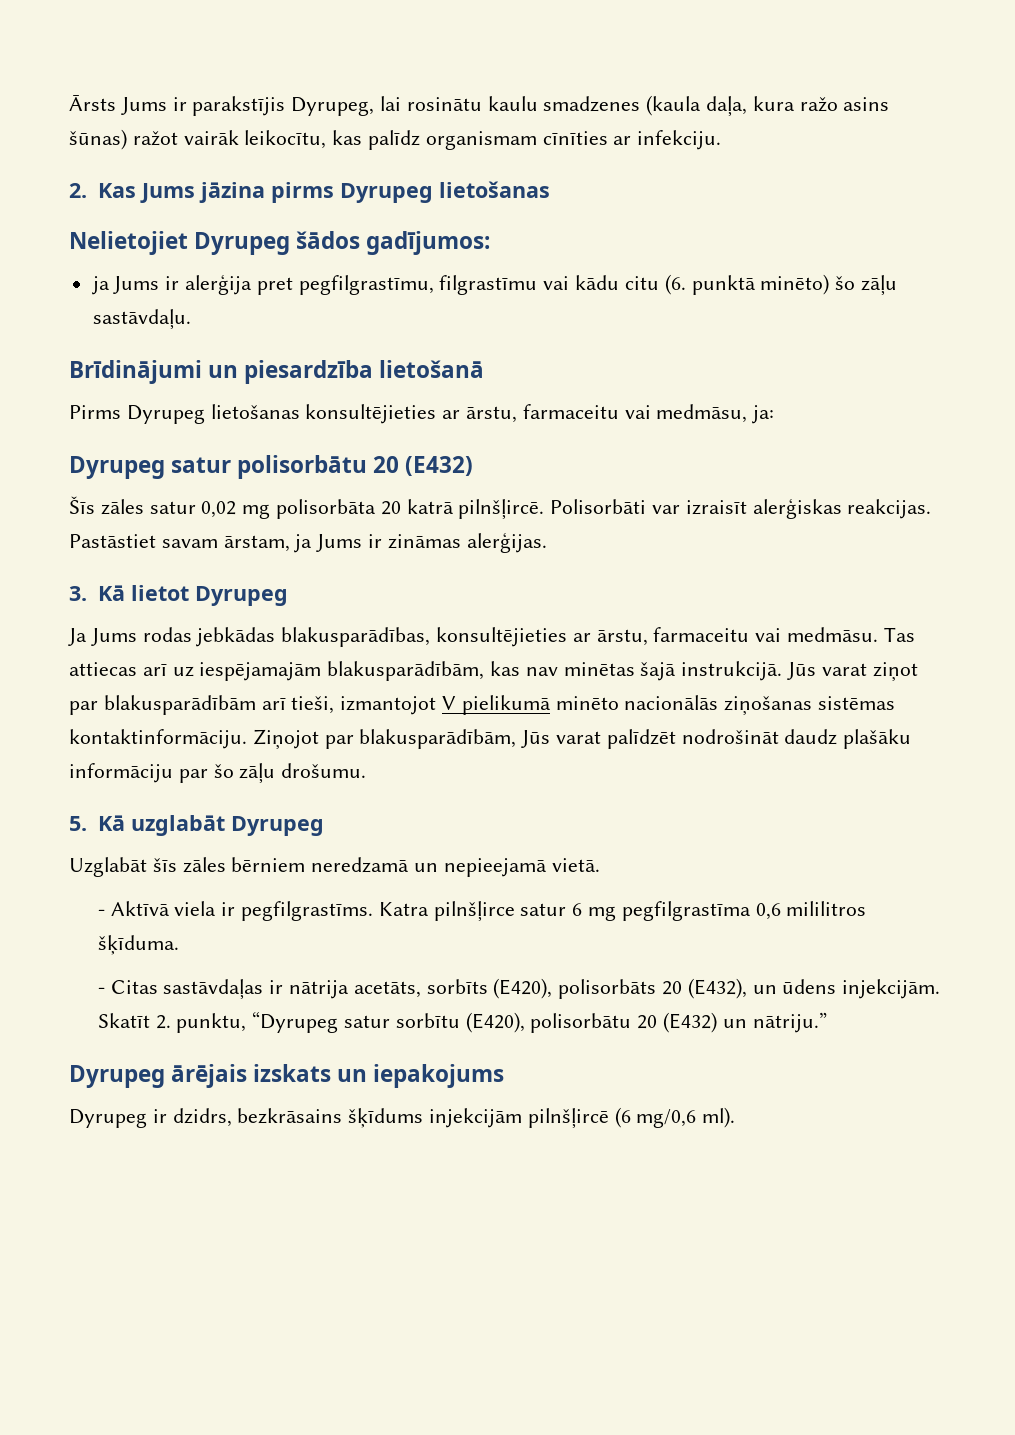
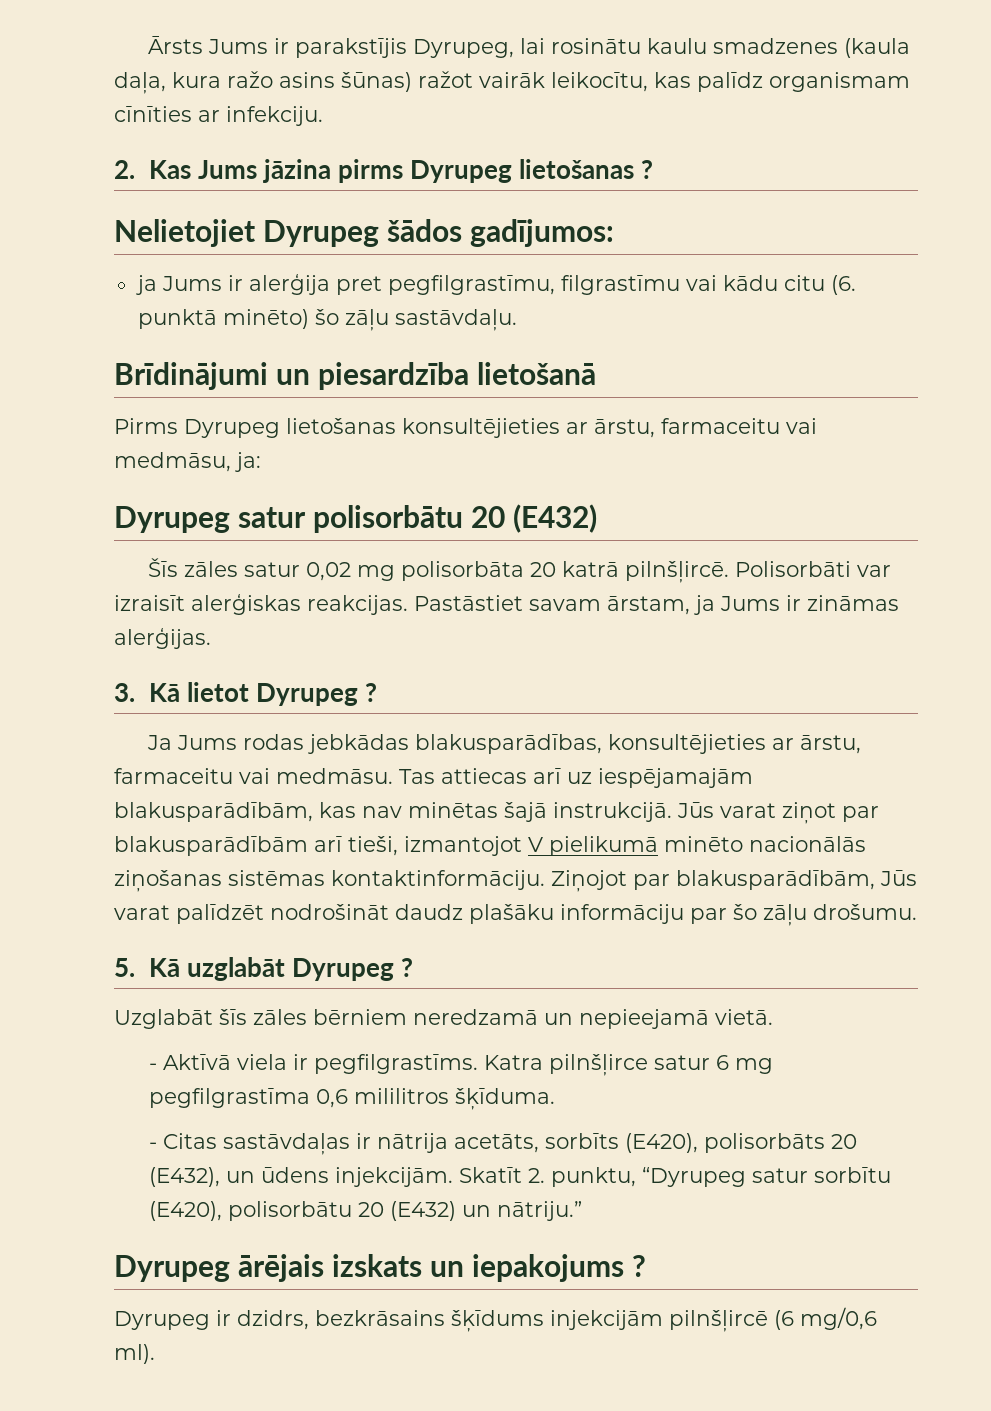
(550, 189) none -> [641,160,654,179] ?
(288, 596) none -> [365,683,378,702] ?
(324, 826) none -> [401,958,414,977] ?
(505, 1076) none -> [631,1255,646,1277] ?

